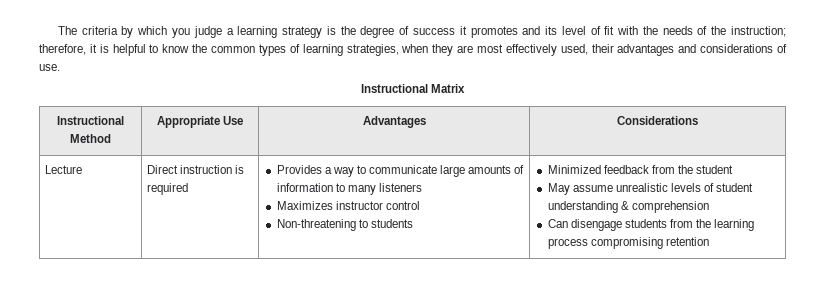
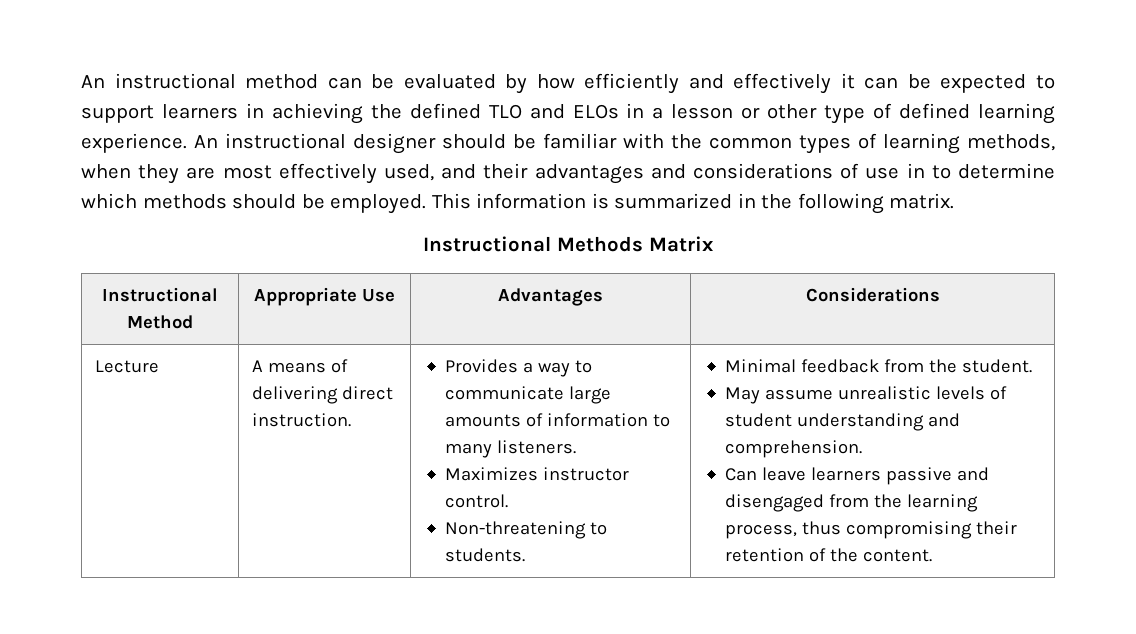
[57,26,786,38] [39,44,190,56] The criteria by which you judge a learning strategy is the degree of success it promotes and its level of fit with the needs of the instruction; therefore, it is helpful to know -> [81,73,1055,94] [81,103,1056,124] [81,133,664,154] An instructional method can be evaluated by how efficiently and effectively it can be expected to support learners in achieving the defined TLO and ELOs in a lesson or other type of defined learning experience. An instructional designer should be familiar with
[346,44,399,56] strategies, -> [967,134,1055,151] methods,
(588, 49) none -> [441,164,477,179] and
[39,64,60,71] [360,84,428,93] use. // Instructional -> [865,163,1056,179] [81,193,955,214] [423,236,643,252] use in to determine which methods should be employed. This information is summarized in the following matrix. // Instructional Methods
[147,165,245,174] [147,183,189,195] Direct instruction is required -> [252,359,349,373] [252,386,394,404] [252,413,352,427] A means of delivering direct instruction.
[379,183,423,192] listeners -> [496,440,576,454] listeners.
[385,201,420,210] control -> [444,494,508,508] control.
[370,219,413,228] [547,165,601,174] students | Minimized -> [444,548,525,562] [724,359,796,373] students. | Minimal
[696,165,734,174] student -> [961,359,1032,373] student.
[620,201,709,213] & comprehension -> [927,413,960,427] [724,440,862,458] and comprehension.
[570,219,755,231] [547,237,709,249] disengage students from the learning process compromising retention -> [761,467,989,485] [724,494,978,512] [724,521,1017,539] [724,548,932,562] leave learners passive and disengaged from the learning process, thus compromising their retention of the content.

